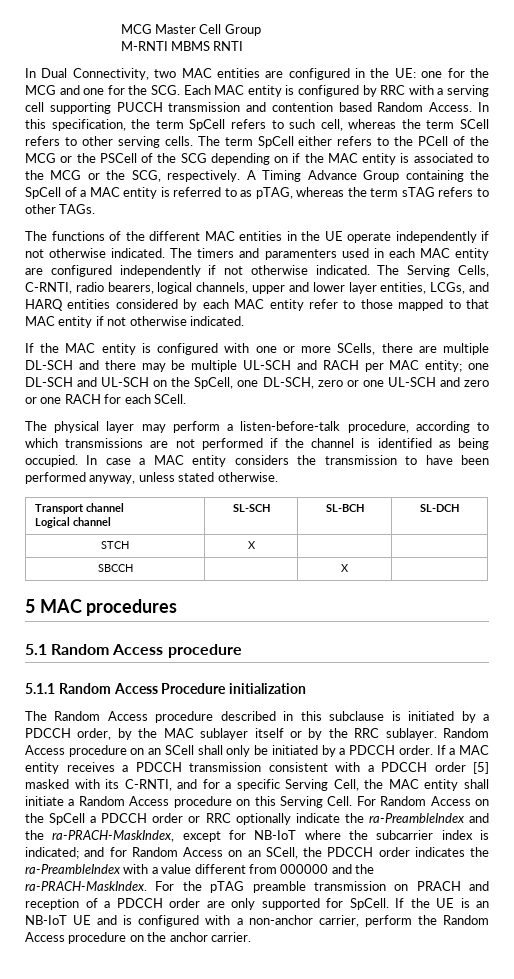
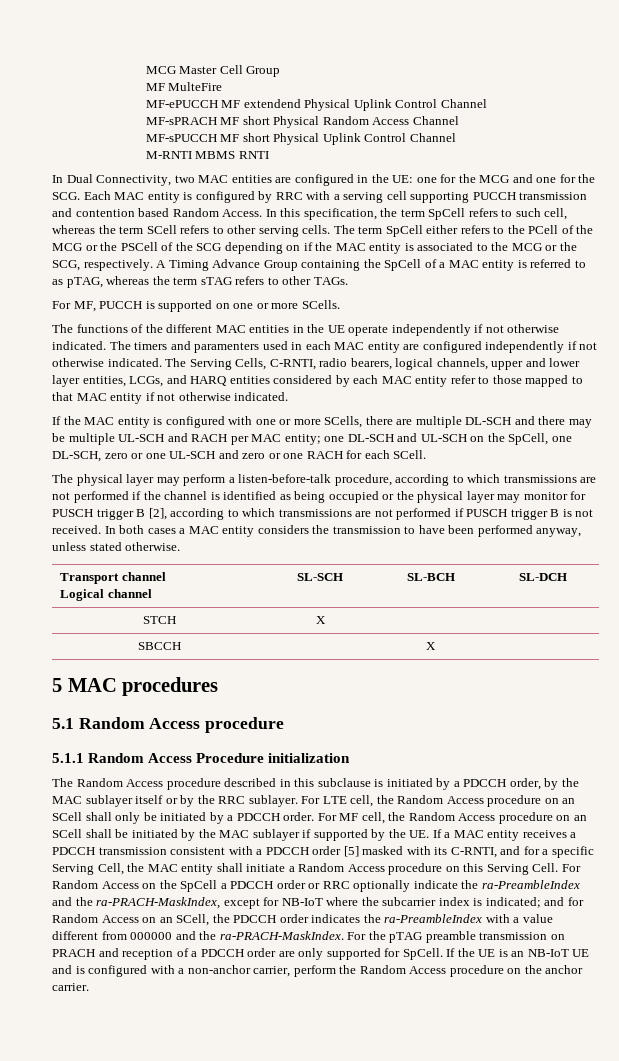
(261, 30) none -> [145,82,223,91] [145,99,487,111] [145,116,459,128] [145,133,456,145] // MF MulteFire // MF-ePUCCH MF extendend Physical Uplink Control Channel // MF-sPRACH MF short Physical Random Access Channel // MF-sPUCCH MF short Physical Uplink Control Channel
(96, 209) none -> [52,300,340,312] // For MF, PUCCH is supported on one or more SCells.
[25,455,131,467] occupied. In case -> [328,491,587,503] [52,508,594,520] [52,525,176,534] occupied or the physical layer may monitor for PUSCH trigger B [2], according to which transmissions are not performed if PUSCH trigger B is not received. In both cases
(437, 734) none -> [301,795,394,807] For LTE cell, the
(433, 750) none -> [317,812,587,824] [52,829,430,841] For MF cell, the Random Access procedure on an SCell shall be initiated by the MAC sublayer if supported by the UE.

